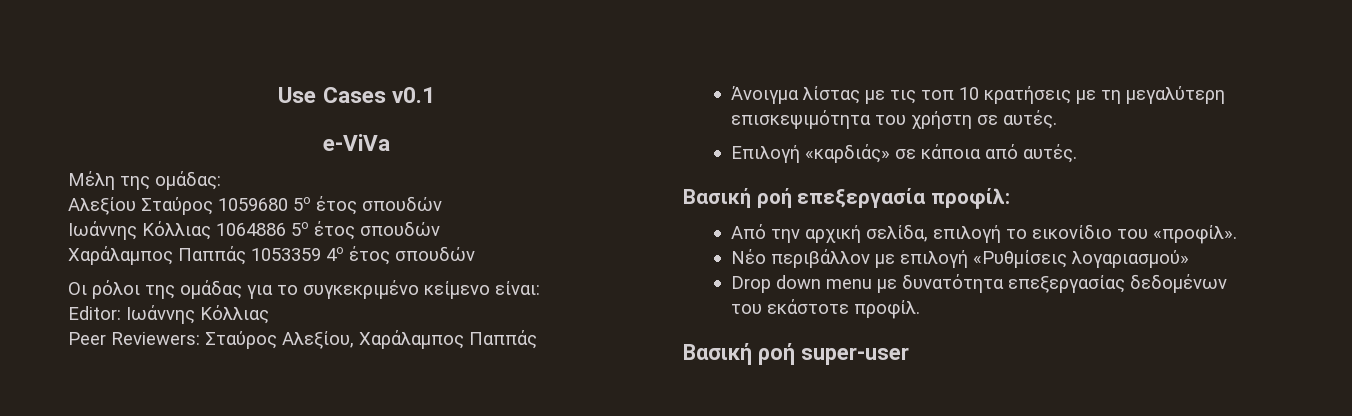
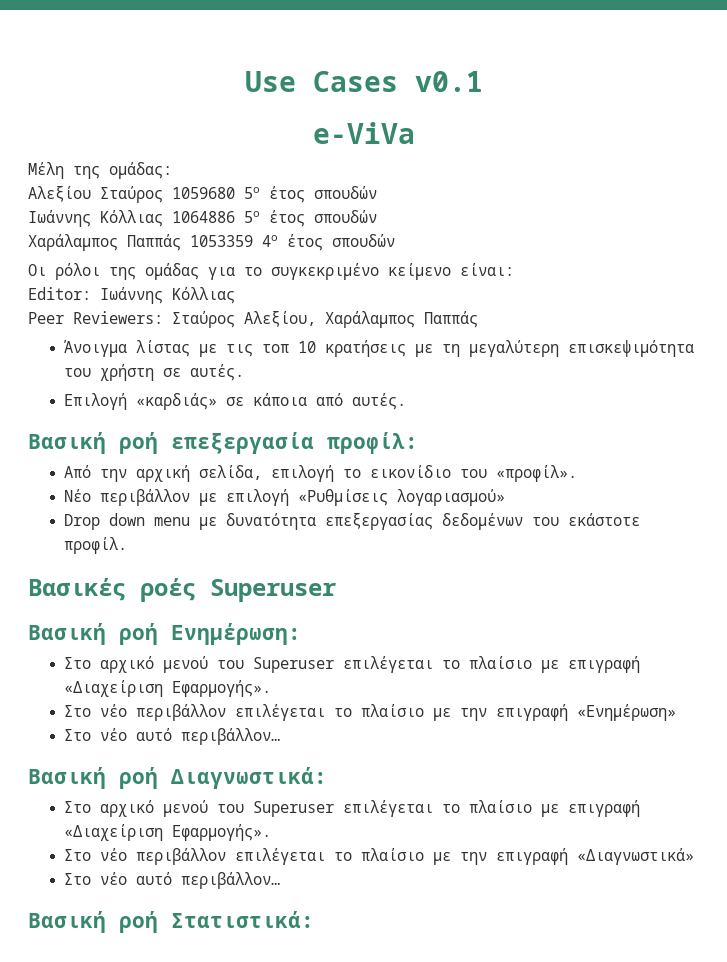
[683,343,909,365] // Βασική ροή super-user -> [28,578,336,602] [28,623,301,645] [64,656,641,673] [64,680,272,697] [64,704,677,721] [64,728,281,745] [28,767,327,789] [64,800,641,817] [64,824,272,841] [64,848,695,865] [64,872,281,889] [28,911,314,933] // Βασικές ροές Superuser // Βασική ροή Ενημέρωση: // Στο αρχικό μενού του Superuser επιλέγεται το πλαίσιο με επιγραφή «Διαχείριση Εφαρμογής». // Στο νέο περιβάλλον επιλέγεται το πλαίσιο με την επιγραφή «Ενημέρωση» // Στο νέο αυτό περιβάλλον… // Βασική ροή Διαγνωστικά: // Στο αρχικό μενού του Superuser επιλέγεται το πλαίσιο με επιγραφή «Διαχείριση Εφαρμογής». // Στο νέο περιβάλλον επιλέγεται το πλαίσιο με την επιγραφή «Διαγνωστικά» // Στο νέο αυτό περιβάλλον… // Βασική ροή Στατιστικά:

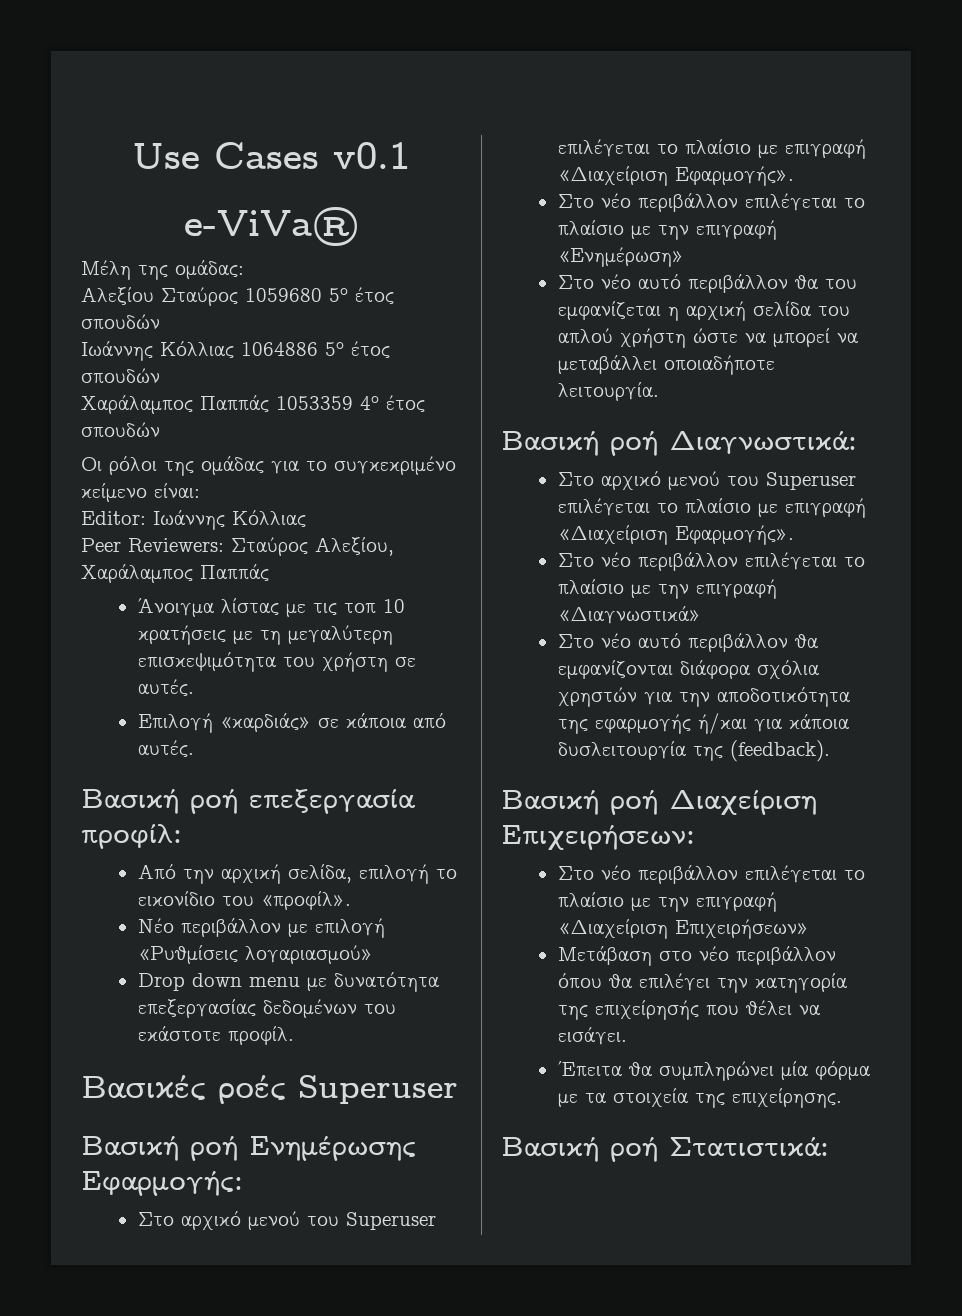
[312,122,415,144] e-ViVa -> [183,207,359,246] e-ViVa®
[171,623,301,645] Ενημέρωση: -> [249,1136,416,1161] [81,1171,243,1196] Ενημέρωσης Εφαρμογής:
[181,728,281,745] περιβάλλον… -> [687,274,857,293] [557,301,850,321] [557,328,858,348] [557,355,775,375] [557,382,659,401] περιβάλλον θα του εμφανίζεται η αρχική σελίδα του απλού χρήστη ώστε να μπορεί να μεταβάλλει οποιαδήποτε λειτουργία.
[181,872,281,889] περιβάλλον… -> [687,633,818,652] [557,660,819,679] [557,687,850,707] [557,713,849,734] [557,740,830,762] [501,790,817,815] [501,825,695,850] [557,865,865,884] [557,892,777,912] [557,919,809,939] [557,946,836,966] [557,973,847,993] [557,1000,820,1020] [557,1027,627,1045] [557,1061,870,1081] [557,1088,842,1108] περιβάλλον θα εμφανίζονται διάφορα σχόλια χρηστών για την αποδοτικότητα της εφαρμογής ή/και για κάποια δυσλειτουργία της (feedback). // Βασική ροή Διαχείριση Επιχειρήσεων: // Στο νέο περιβάλλον επιλέγεται το πλαίσιο με την επιγραφή «Διαχείριση Επιχειρήσεων» // Μετάβαση στο νέο περιβάλλον όπου θα επιλέγει την κατηγορία της επιχείρησής που θέλει να εισάγει. // Έπειτα θα συμπληρώνει μία φόρμα με τα στοιχεία της επιχείρησης.

